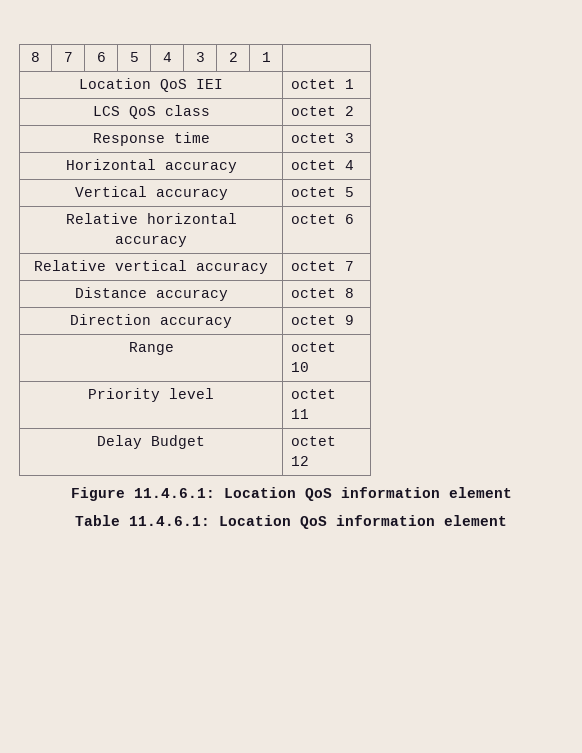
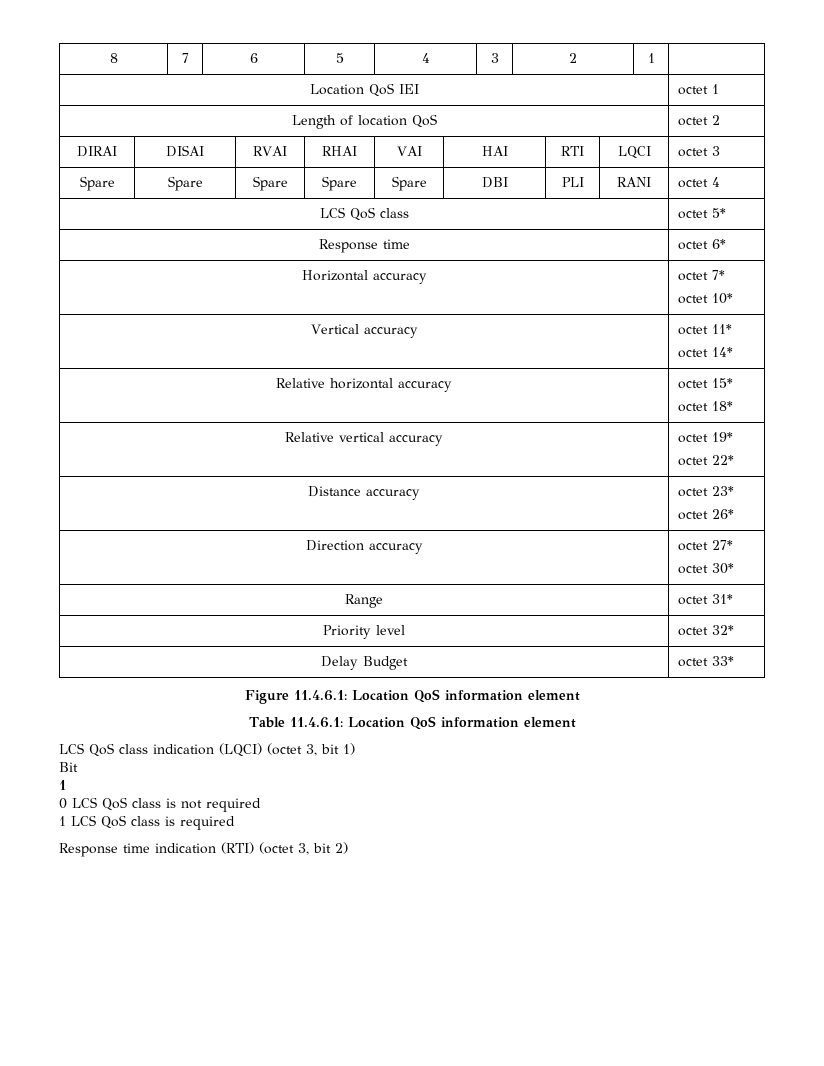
(355, 84) none -> [291,114,437,129] [677,115,720,126] [77,146,117,157] [166,145,204,157] [253,146,288,156] [322,146,357,156] [396,146,422,156] [481,146,508,156] [561,146,584,156] [617,146,651,159] [677,146,720,157] [79,176,115,191] [167,176,203,191] [252,176,288,191] [322,176,357,191] [391,176,427,191] [481,177,508,188] [561,177,584,187] [617,177,651,187] [677,177,720,188] // Length of location QoS | octet 2 // DIRAI | DISAI | RVAI | RHAI | VAI | HAI | RTI | LQCI | octet 3 // Spare | Spare | Spare | Spare | Spare | DBI | PLI | RANI | octet 4
[345,106,355,116] 2 -> [711,208,726,218] 5*
[345,133,355,143] 3 -> [711,239,726,249] 6*
[345,160,355,170] 4 -> [711,270,725,280] [677,293,733,304] 7* // octet 10*
[345,187,355,197] 5 -> [711,324,732,334] [677,347,733,358] 11* // octet 14*
[345,214,355,224] 6 -> [711,378,733,388] [677,401,733,412] 15* // octet 18*
[345,261,355,271] 7 -> [711,432,733,442] [677,455,734,466] 19* // octet 22*
[345,288,355,298] 8 -> [711,486,734,496] [677,509,734,520] 23* // octet 26*
[345,315,355,325] 9 -> [711,540,733,550] [677,563,734,574] 27* // octet 30*
[291,362,310,372] 10 -> [711,594,733,604] 31*
[291,409,310,419] 11 -> [711,625,734,635] 32*
[291,456,310,466] 12 -> [711,656,734,666] 33*
(507, 520) none -> [59,743,355,757] [59,762,78,772] [59,780,66,790] [59,797,261,812] [59,815,235,830] [59,842,348,857] // LCS QoS class indication (LQCI) (octet 3, bit 1) // Bit // 1 // 0 LCS QoS class is not required // 1 LCS QoS class is required // Response time indication (RTI) (octet 3, bit 2)

